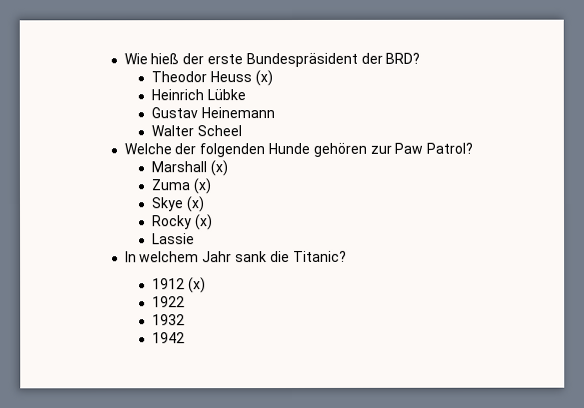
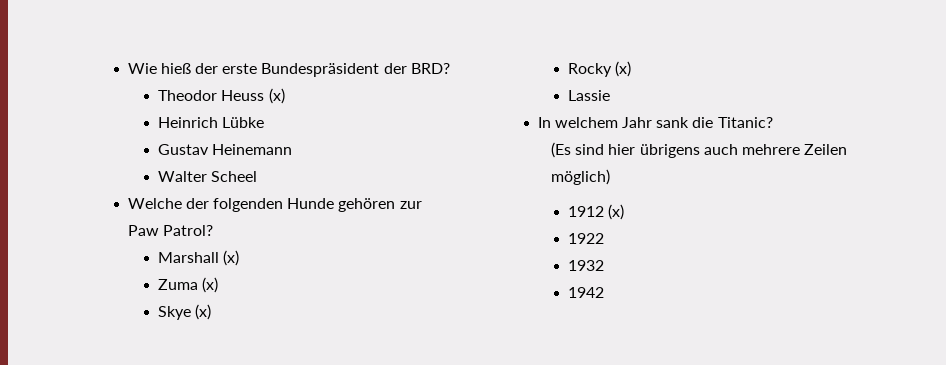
(347, 256) none -> [551,142,848,158] [551,169,611,185] // (Es sind hier übrigens auch mehrere Zeilen möglich)

